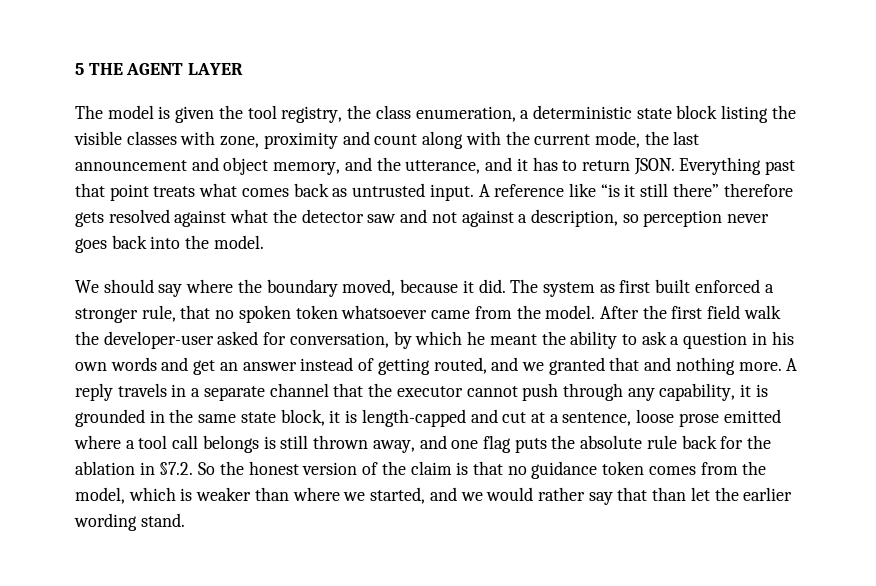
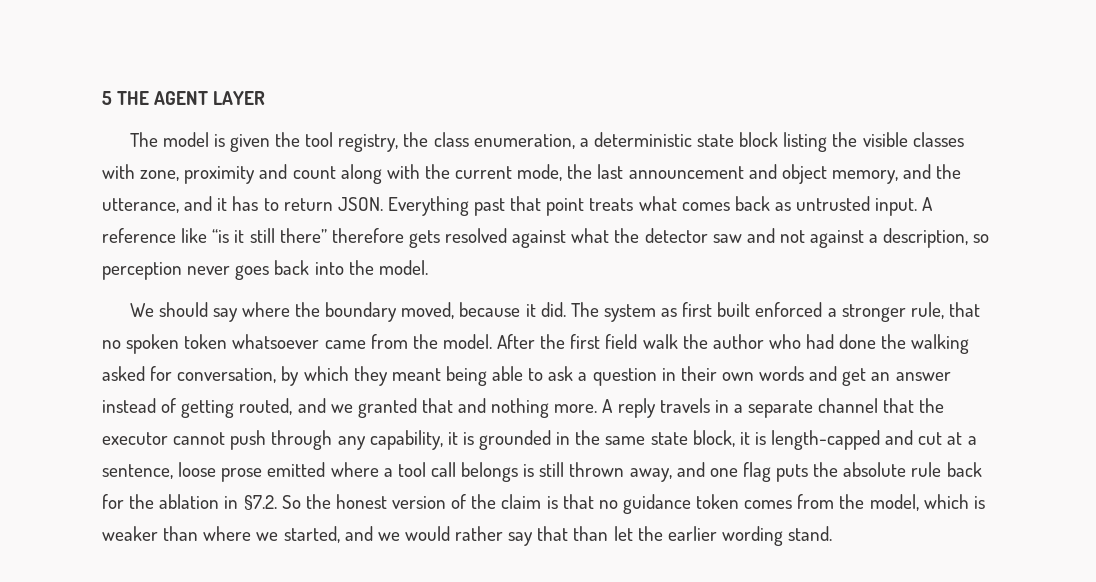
[103,331,214,349] developer-user -> [712,334,970,354] author who had done the walking
[467,331,618,349] he meant the ability -> [353,366,524,386] they meant being able
[771,331,794,345] his -> [680,366,717,381] their

